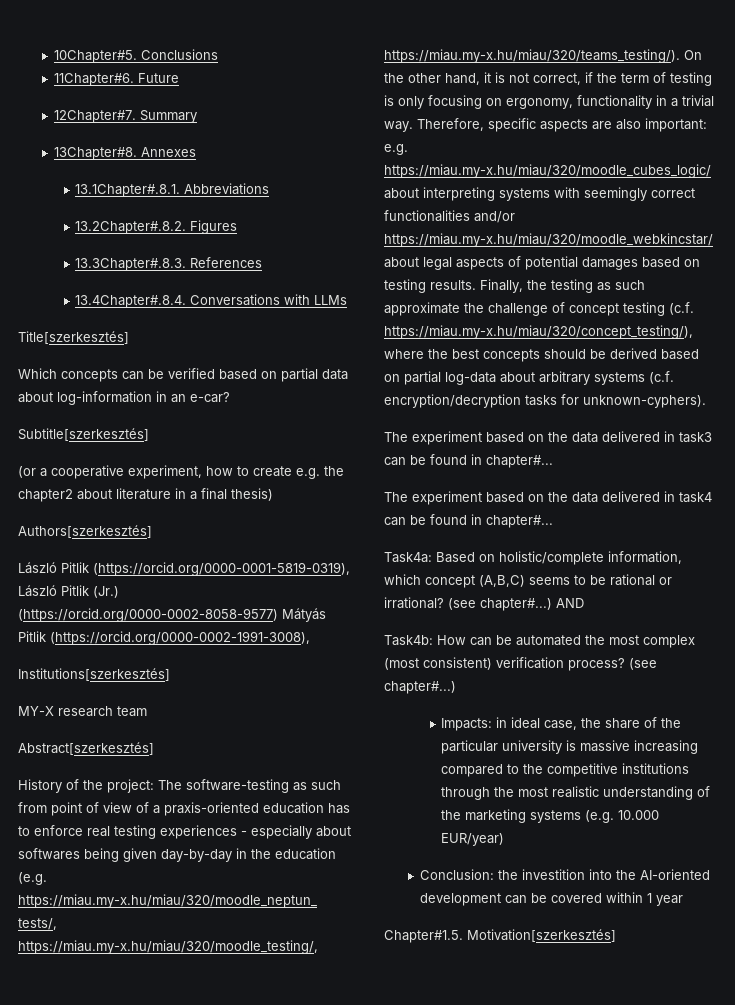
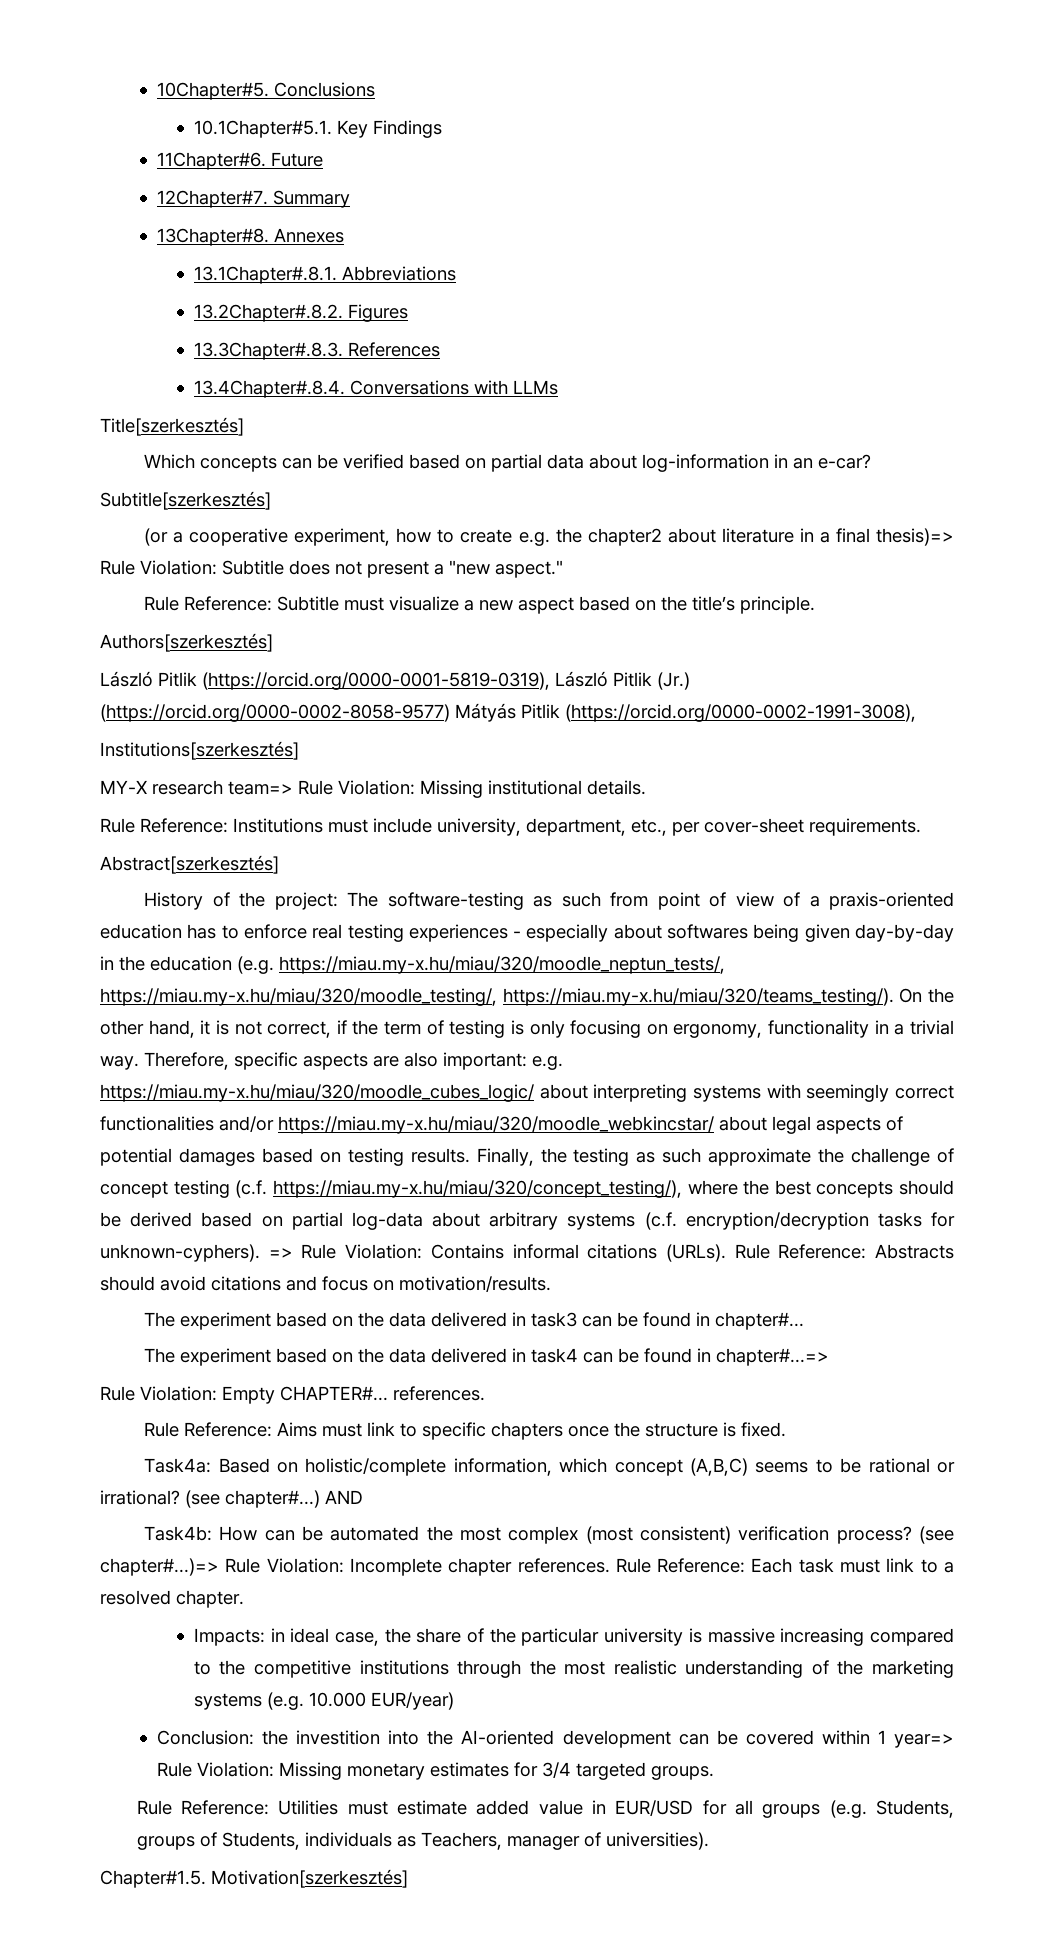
(218, 54) none -> [193,120,442,138] // 10.1Chapter#5.1. Key Findings
[231,488,273,501] thesis) -> [875,528,954,546] [100,560,563,578] [144,596,816,614] thesis)=> Rule Violation: Subtitle does not present a "new aspect." // Rule Reference: Subtitle must visualize a new aspect based on the title’s principle.
[117,706,147,717] team -> [228,780,646,798] [100,818,921,836] team=> Rule Violation: Missing institutional details. // Rule Reference: Institutions must include university, department, etc., per cover-sheet requirements.
(706, 401) none -> [268,1244,955,1262] [100,1276,551,1292] => Rule Violation: Contains informal citations (URLs). Rule Reference: Abstracts should avoid citations and focus on motivation/results.
[486,515,553,528] chapter#... -> [716,1348,830,1366] [100,1386,485,1404] [144,1422,787,1440] chapter#...=> // Rule Violation: Empty CHAPTER#... references. // Rule Reference: Aims must link to specific chapters once the structure is fixed.
[384,681,456,694] chapter#...) -> [100,1558,954,1576] [100,1590,244,1608] chapter#...)=> Rule Violation: Incomplete chapter references. Rule Reference: Each task must link to a resolved chapter.
[655,895,683,906] year -> [894,1734,954,1748] [157,1762,715,1780] [136,1800,954,1818] [136,1832,709,1850] year=> Rule Violation: Missing monetary estimates for 3/4 targeted groups. // Rule Reference: Utilities must estimate added value in EUR/USD for all groups (e.g. Students, groups of Students, individuals as Teachers, manager of universities).

